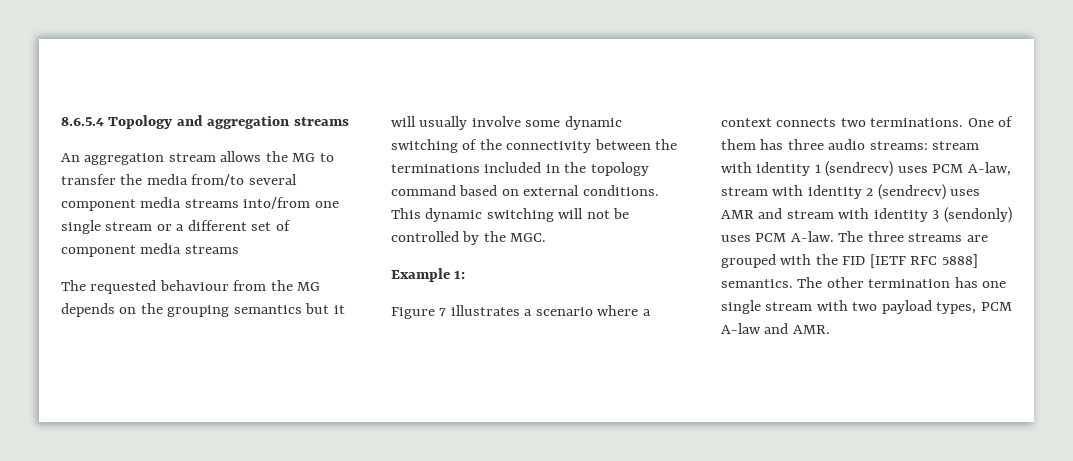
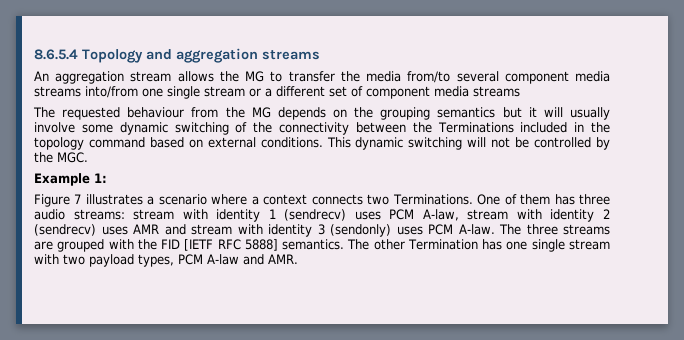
[391,164,480,173] terminations -> [437,122,514,133] Terminations
[870,118,964,127] terminations. -> [392,194,473,205] Terminations.
[868,279,951,288] termination -> [407,239,478,250] Termination

